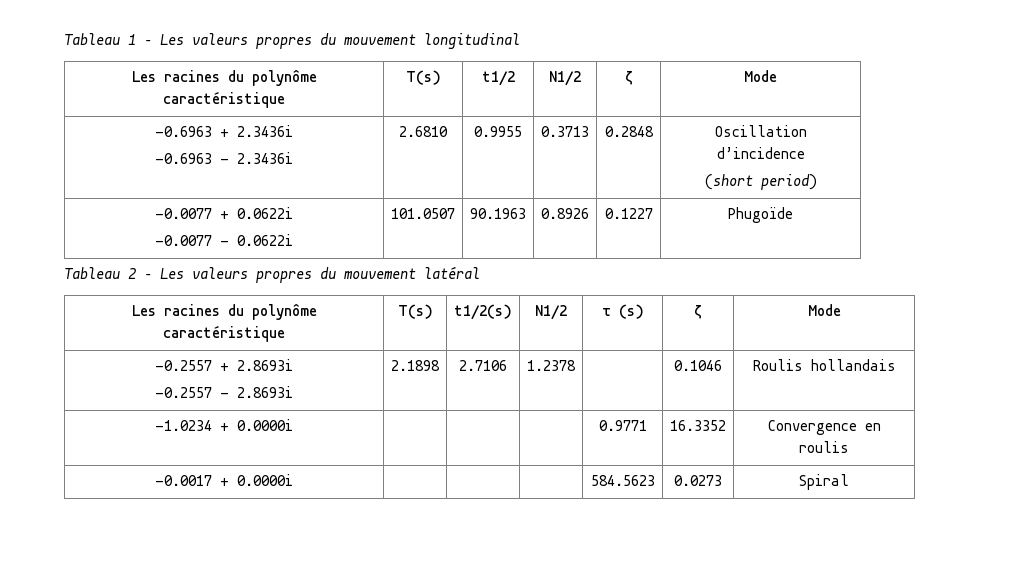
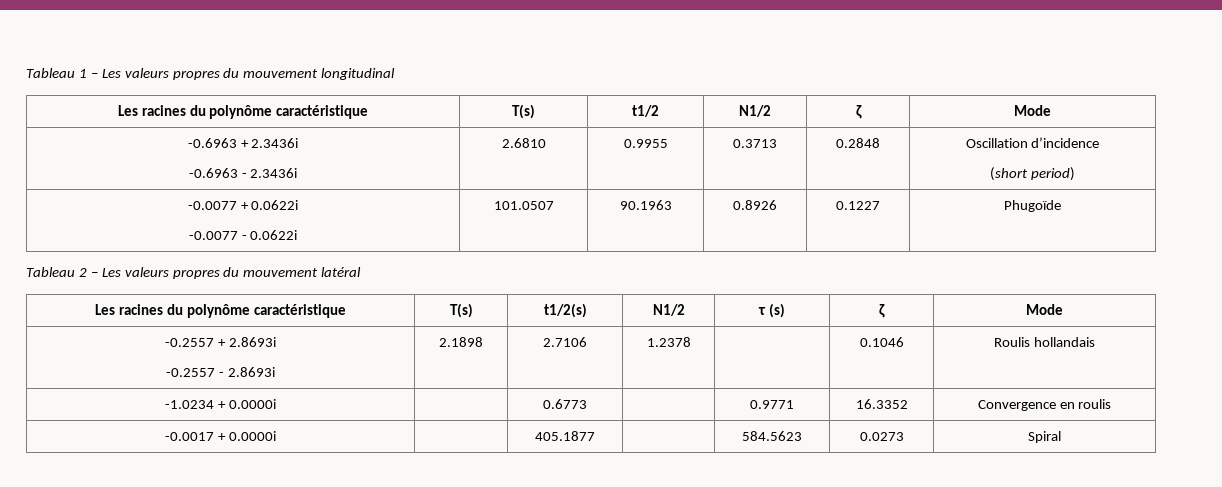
(293, 425) none -> [543,399,587,409] 0.6773
(293, 480) none -> [535,431,595,441] 405.1877

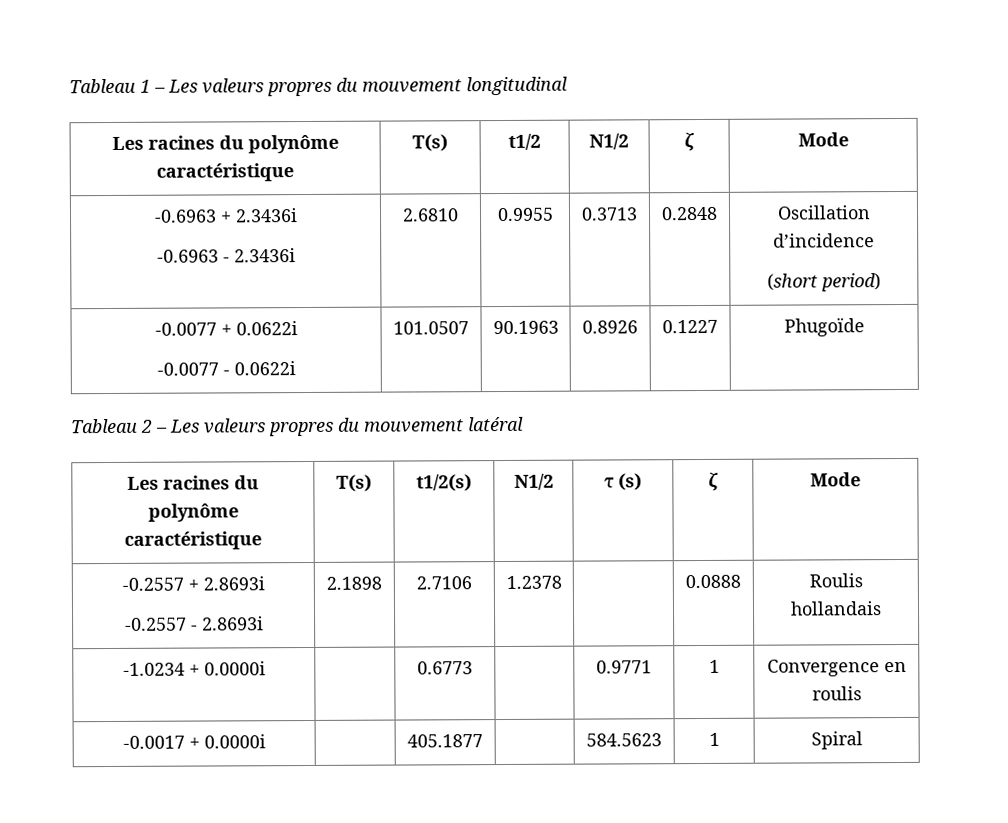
[859,337,904,347] 0.1046 -> [685,574,741,589] 0.0888
[855,399,908,409] 16.3352 -> [708,659,720,673] 1
[859,432,904,441] 0.0273 -> [708,732,720,746] 1

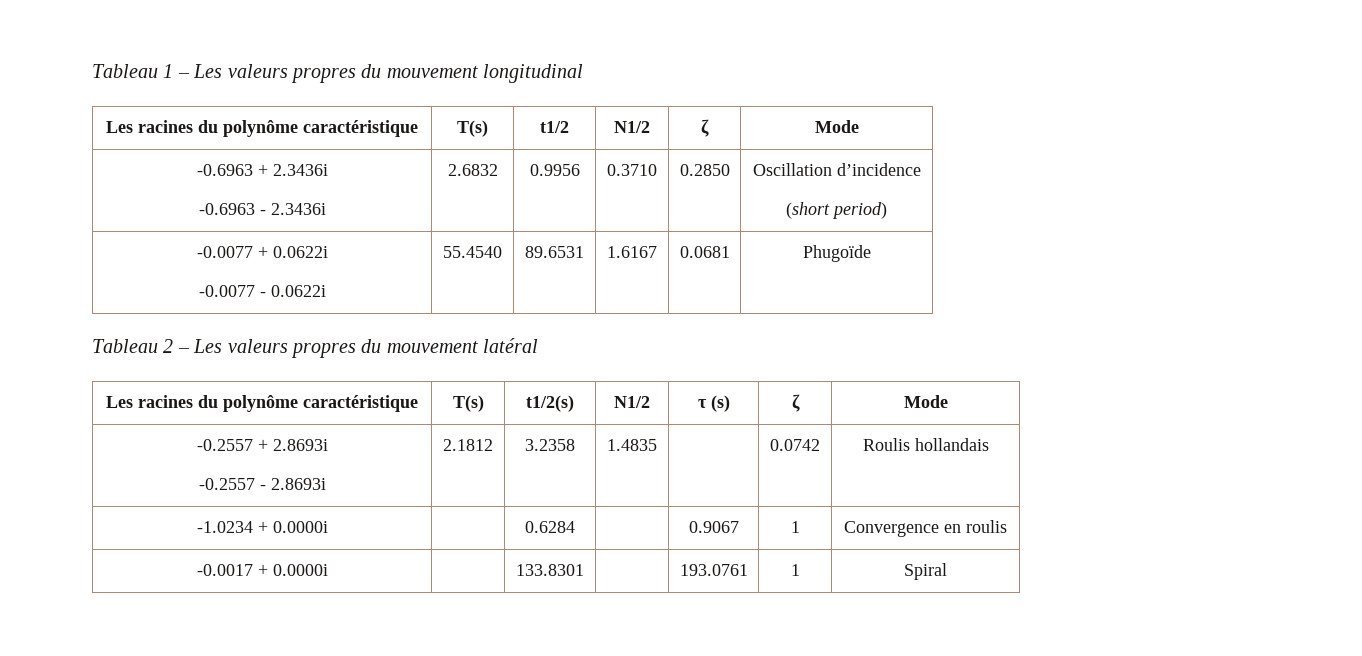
[402,208,459,222] [496,207,554,222] [581,207,638,221] [661,206,718,221] 2.6810 | 0.9955 | 0.3713 | 0.2848 -> [447,164,498,176] [529,164,580,176] [607,164,657,176] [679,164,730,176] 2.6832 | 0.9956 | 0.3710 | 0.2850
[393,321,469,335] [492,320,559,335] [582,320,638,334] [662,319,718,334] 101.0507 | 90.1963 | 0.8926 | 0.1227 -> [443,246,502,258] [525,246,584,258] [607,246,657,258] [679,246,730,258] 55.4540 | 89.6531 | 1.6167 | 0.0681
[326,576,382,590] [416,576,472,590] [505,575,562,589] [685,574,741,589] 2.1898 | 2.7106 | 1.2378 | | 0.0888 -> [443,439,493,451] [525,439,575,451] [607,439,657,451] [770,439,820,451] 2.1812 | 3.2358 | 1.4835 | | 0.0742
[417,661,473,675] [596,660,653,674] 0.6773 | | 0.9771 -> [525,521,575,533] [688,521,739,533] 0.6284 | | 0.9067
[407,734,483,748] [586,733,662,747] 405.1877 | | 584.5623 -> [516,564,584,576] [679,564,748,576] 133.8301 | | 193.0761

